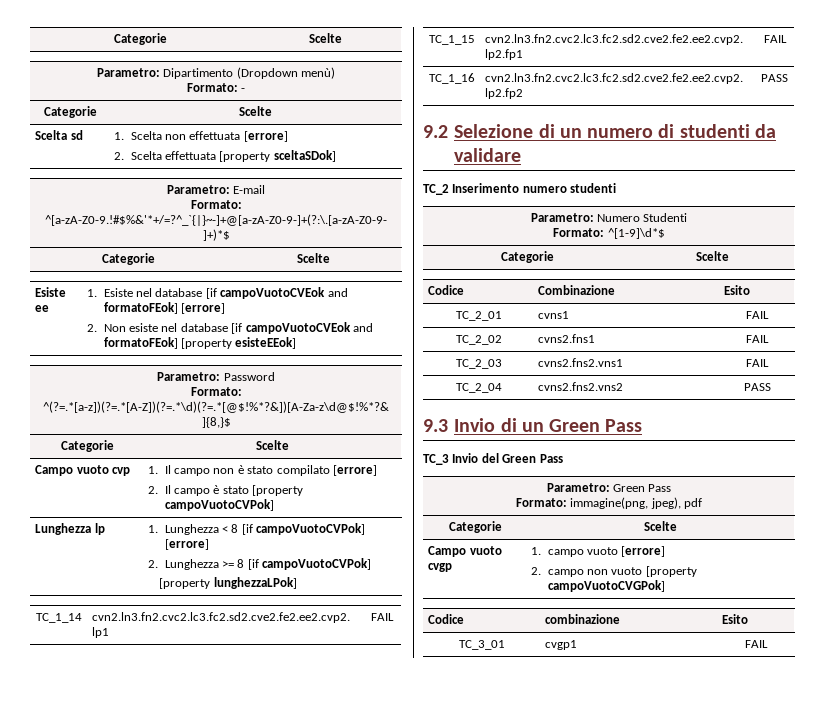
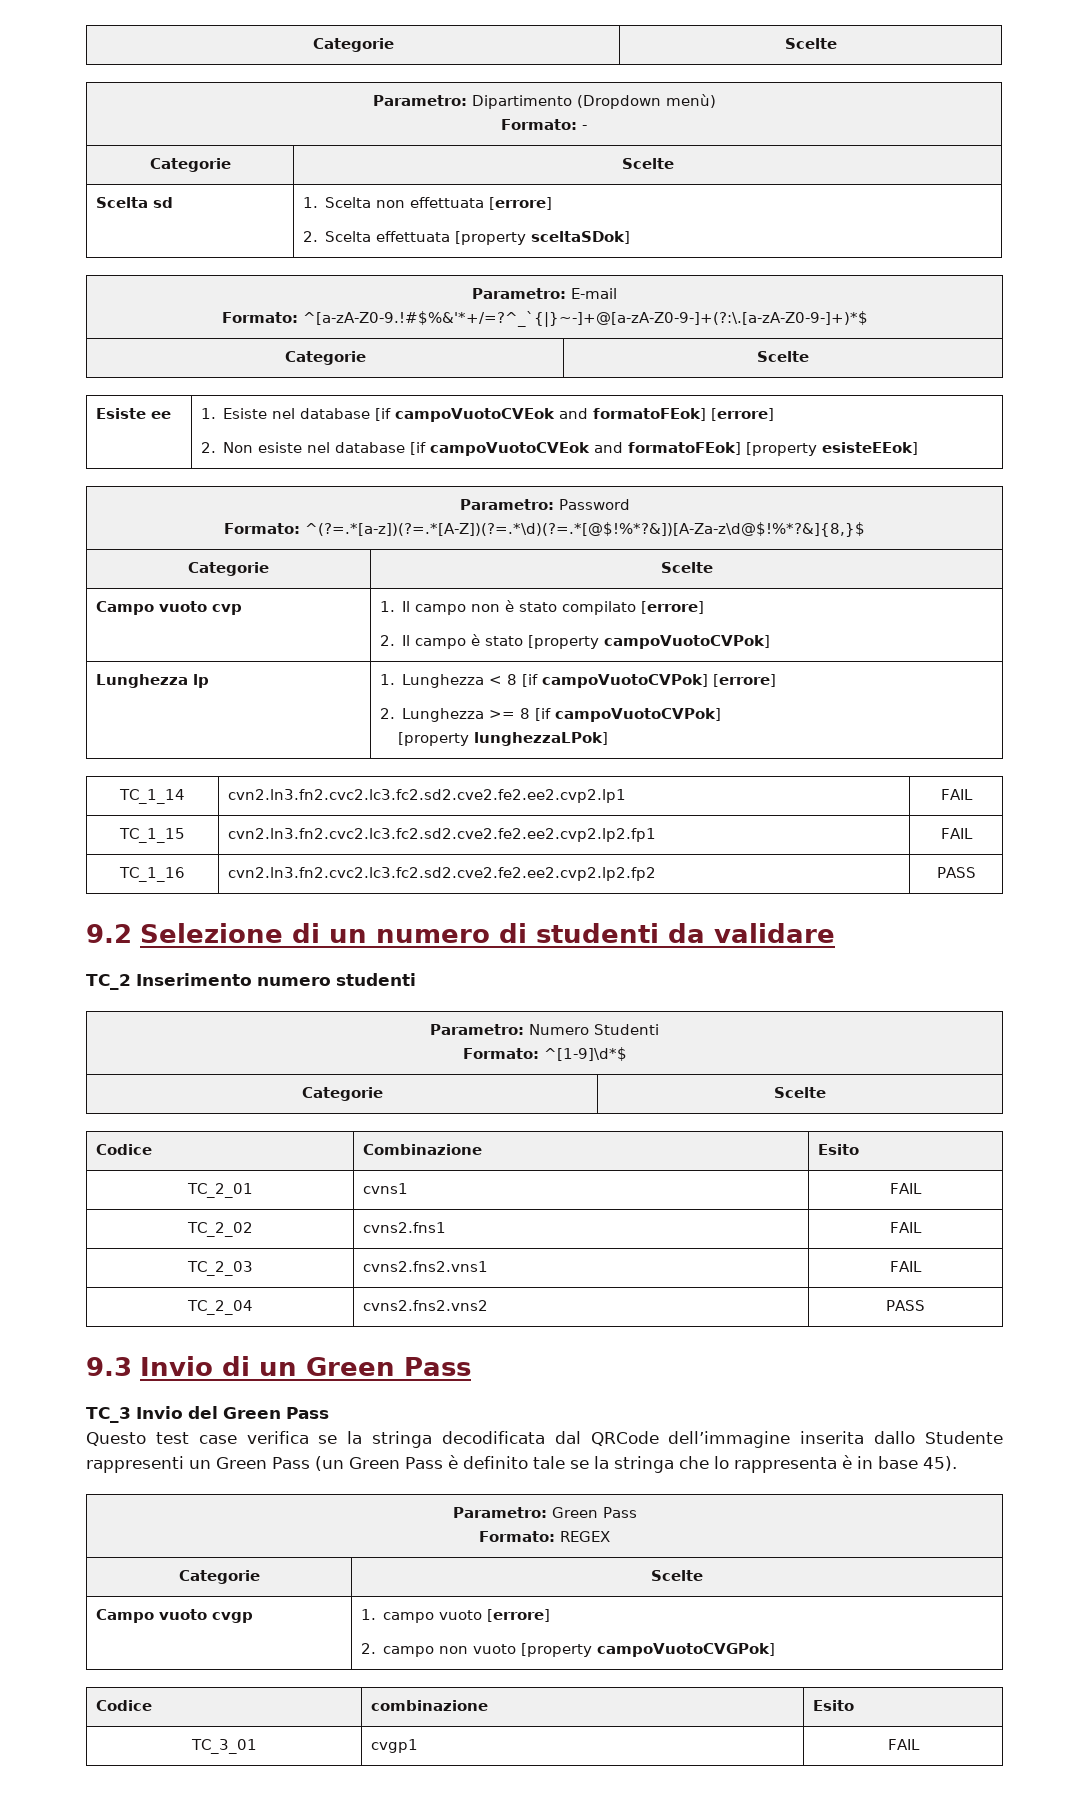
(563, 458) none -> [86,1431,1003,1448] [86,1455,957,1473] // Questo test case verifica se la stringa decodificata dal QRCode dell’immagine inserita dallo Studente rappresenti un Green Pass (un Green Pass è definito tale se la stringa che lo rappresenta è in base 45).
[570,497,703,509] immagine(png, jpeg), pdf -> [560,1531,610,1542] REGEX

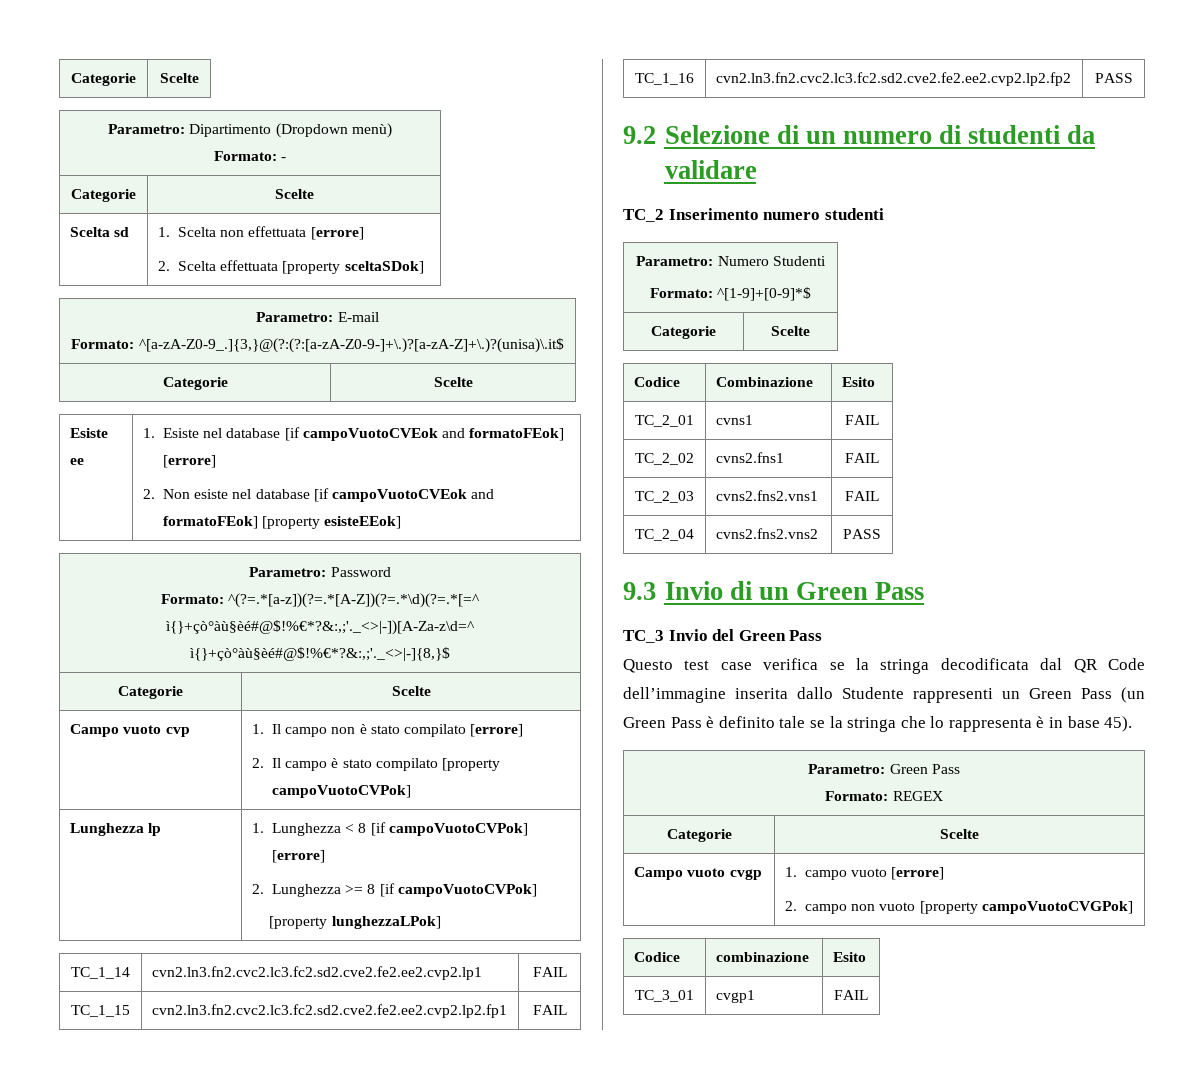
[302,311,868,327] ^[a-zA-Z0-9.!#$%&'*+/=?^_`{|}~-]+@[a-zA-Z0-9-]+(?:\.[a-zA-Z0-9-]+)*$ -> [138,338,564,353] ^[a-zA-Z0-9_.]{3,}@(?:(?:[a-zA-Z0-9-]+\.)?[a-zA-Z]+\.)?(unisa)\.it$
[305,522,865,537] ^(?=.*[a-z])(?=.*[A-Z])(?=.*\d)(?=.*[@$!%*?&])[A-Za-z\d@$!%*?&]{8,}$ -> [228,593,481,608] [166,620,475,635] [190,647,450,661] ^(?=.*[a-z])(?=.*[A-Z])(?=.*\d)(?=.*[=^ ì{}+çò°àù§èé#@$!%€*?&:,;'._<>|-])[A-Za-z\d=^ ì{}+çò°àù§èé#@$!%€*?&:,;'._<>|-]{8,}$
(524, 641) none -> [375,758,438,771] compilato
[543,1047,627,1061] ^[1-9]\d*$ -> [717,287,812,301] ^[1-9]+[0-9]*$
[590,1431,659,1446] QRCode -> [1073,658,1145,673] QR Code

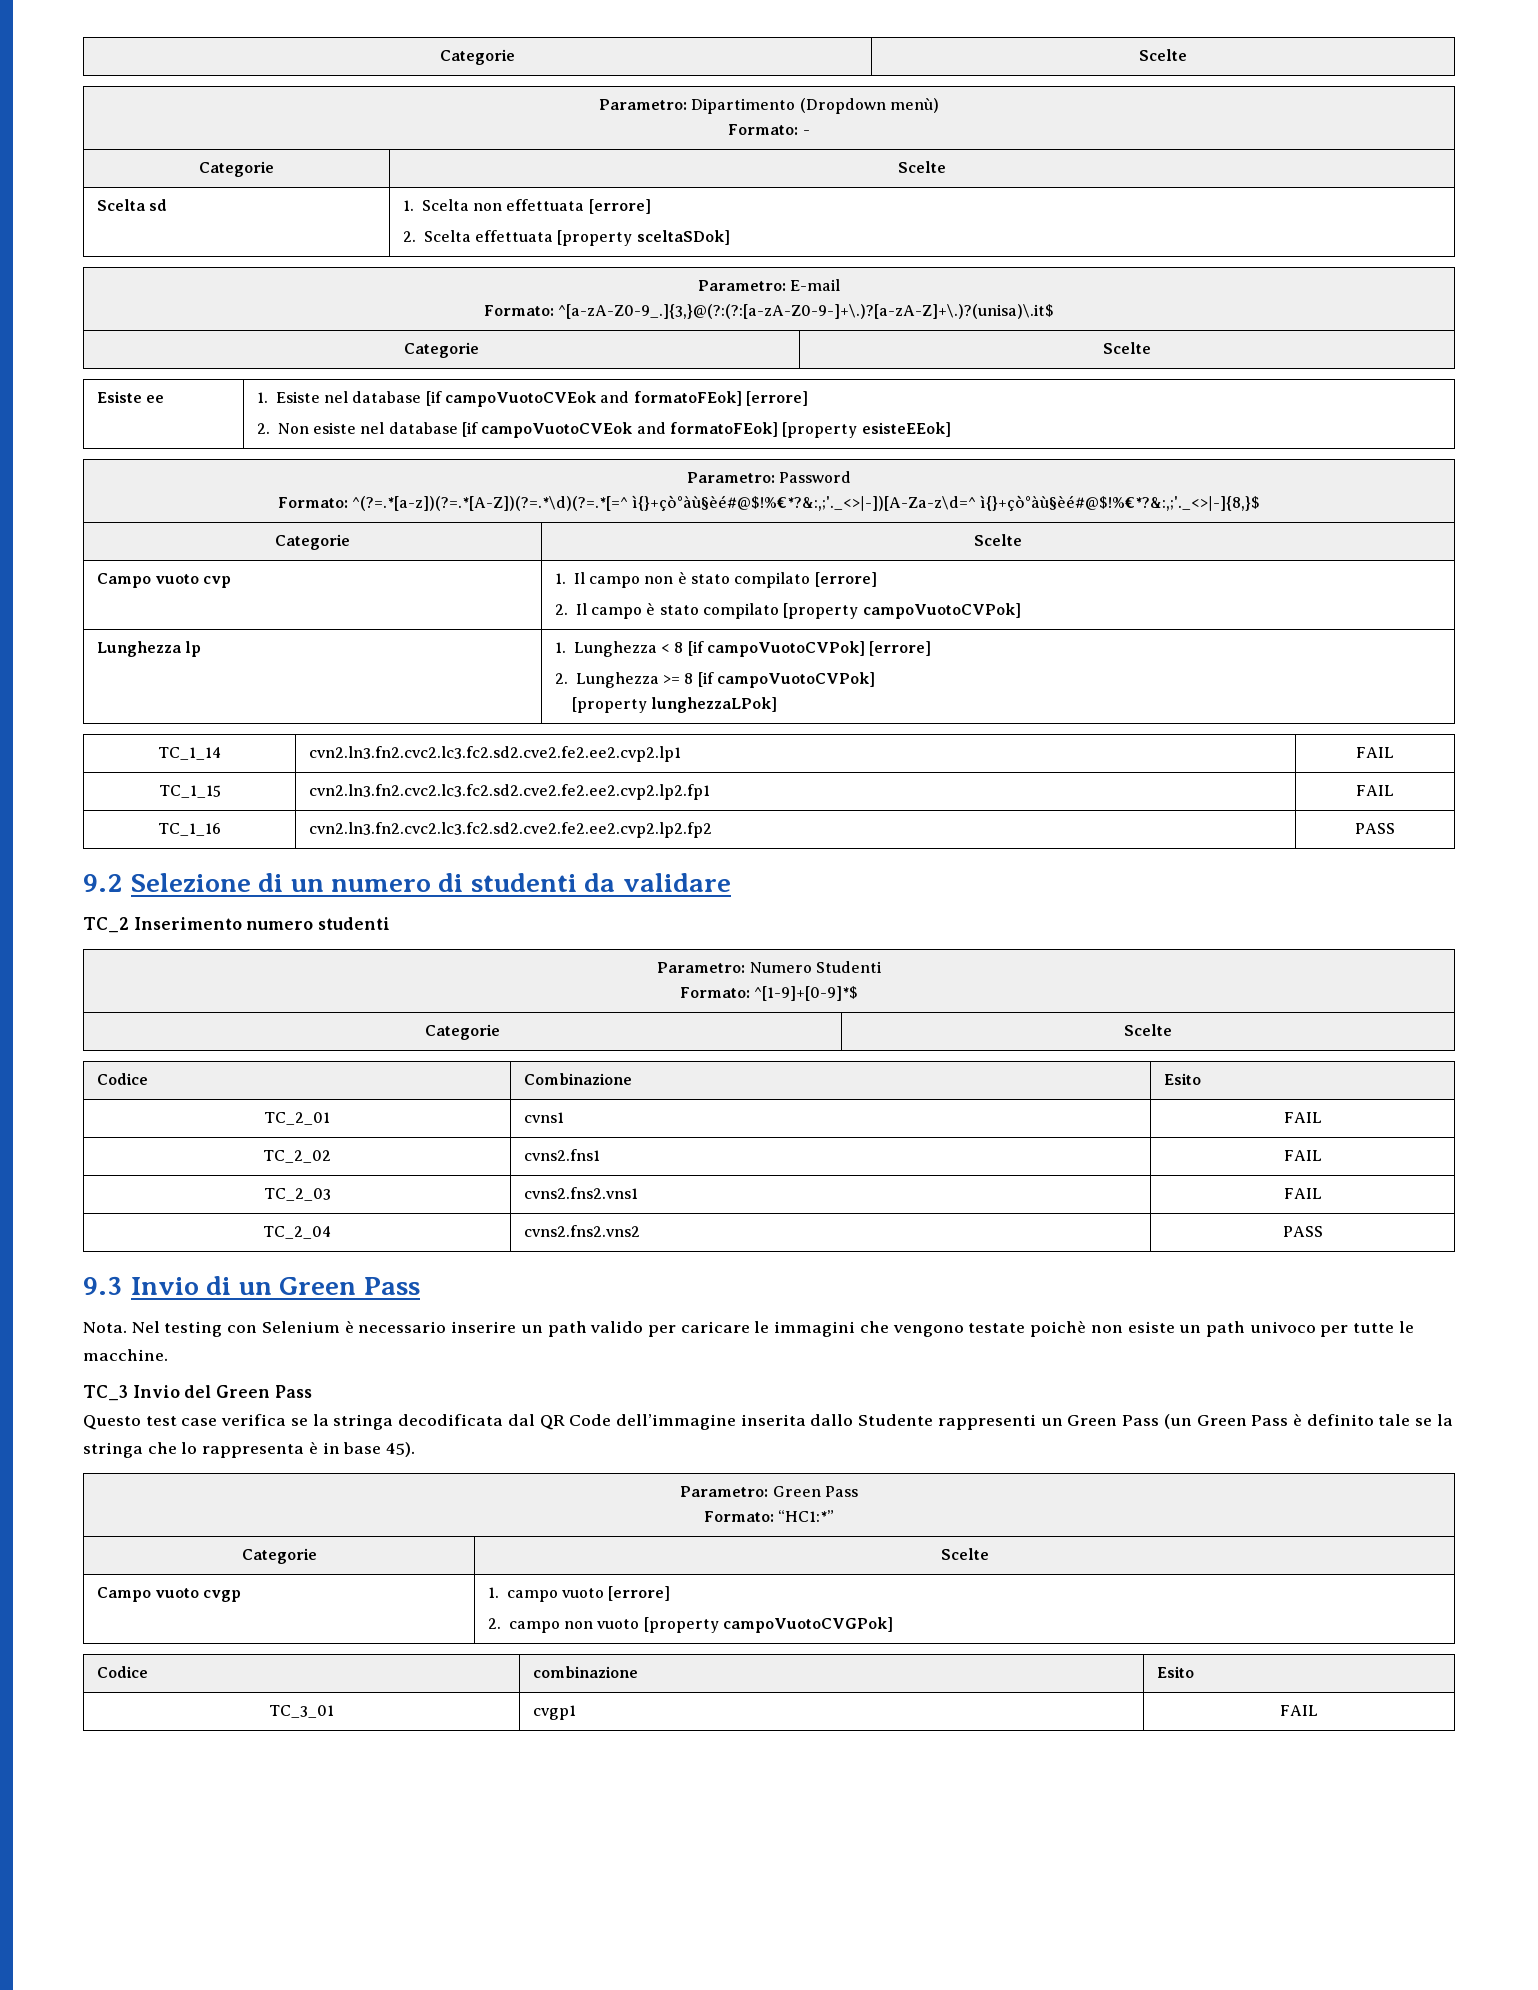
(925, 591) none -> [83,1321,1414,1337] [83,1349,168,1361] // Nota. Nel testing con Selenium è necessario inserire un path valido per caricare le immagini che vengono testate poichè non esiste un path univoco per tutte le macchine.
[892,791,943,801] REGEX -> [778,1510,835,1522] “HC1:*”

